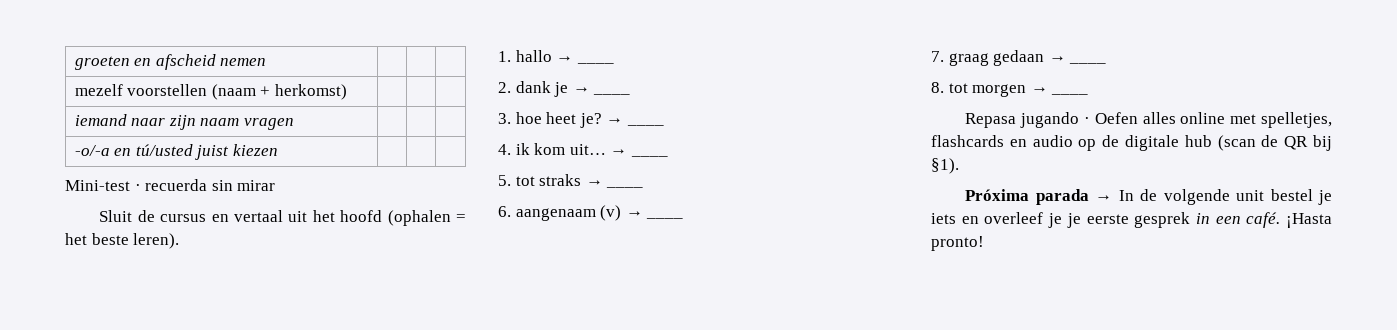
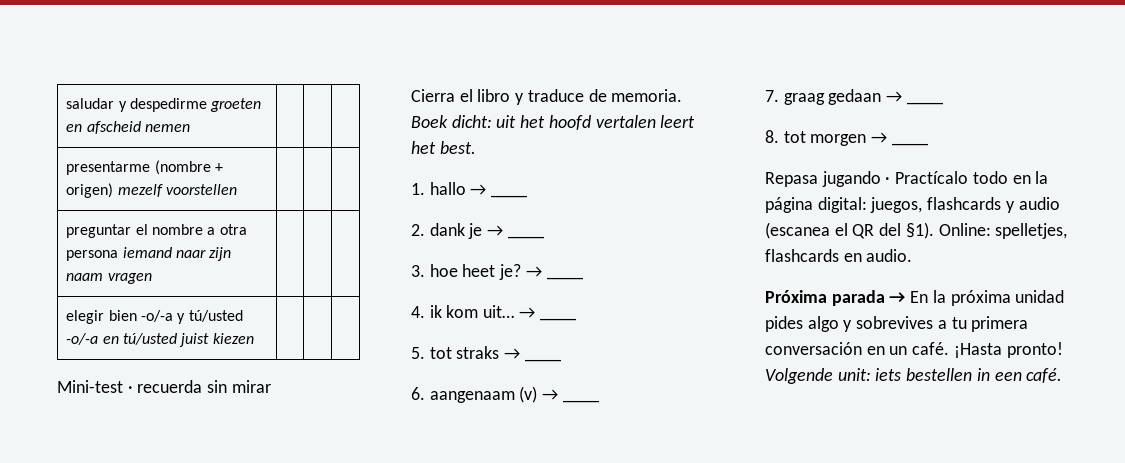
(74, 63) none -> [66,98,208,112] saludar y despedirme
[74,84,347,100] mezelf voorstellen (naam + herkomst) | | | // -> [66,160,224,175] [66,183,238,198] [66,224,247,238] [66,250,119,261] presentarme (nombre + origen) mezelf voorstellen | | | // preguntar el nombre a otra persona
(294, 124) none -> [66,310,243,324] elegir bien -o/-a y tú/usted
[99,210,467,226] [65,233,180,249] Sluit de cursus en vertaal uit het hoofd (ophalen = het beste leren). -> [411,89,683,105] [411,115,696,130] [411,141,476,154] Cierra el libro y traduce de memoria. Boek dicht: uit het hoofd vertalen leert het best.
[1094,112,1332,128] [931,135,1332,151] [931,158,959,174] [965,189,1332,205] [931,212,1191,228] Oefen alles online met spelletjes, flashcards en audio op de digitale hub (scan de QR bij §1). // Próxima parada → In de volgende unit bestel je iets en overleef je je eerste gesprek -> [895,171,1049,184] [765,197,1060,213] [765,222,1068,239] [765,249,913,262] [765,290,1065,306] [765,316,1029,332] [765,342,1063,358] [765,368,973,384] Practícalo todo en la página digital: juegos, flashcards y audio (escanea el QR del §1). Online: spelletjes, flashcards en audio. // Próxima parada → En la próxima unidad pides algo y sobrevives a tu primera conversación en un café. ¡Hasta pronto! Volgende unit: iets bestellen
[1286,213,1332,228] [931,236,984,251] ¡Hasta pronto! -> (1063, 375) none

